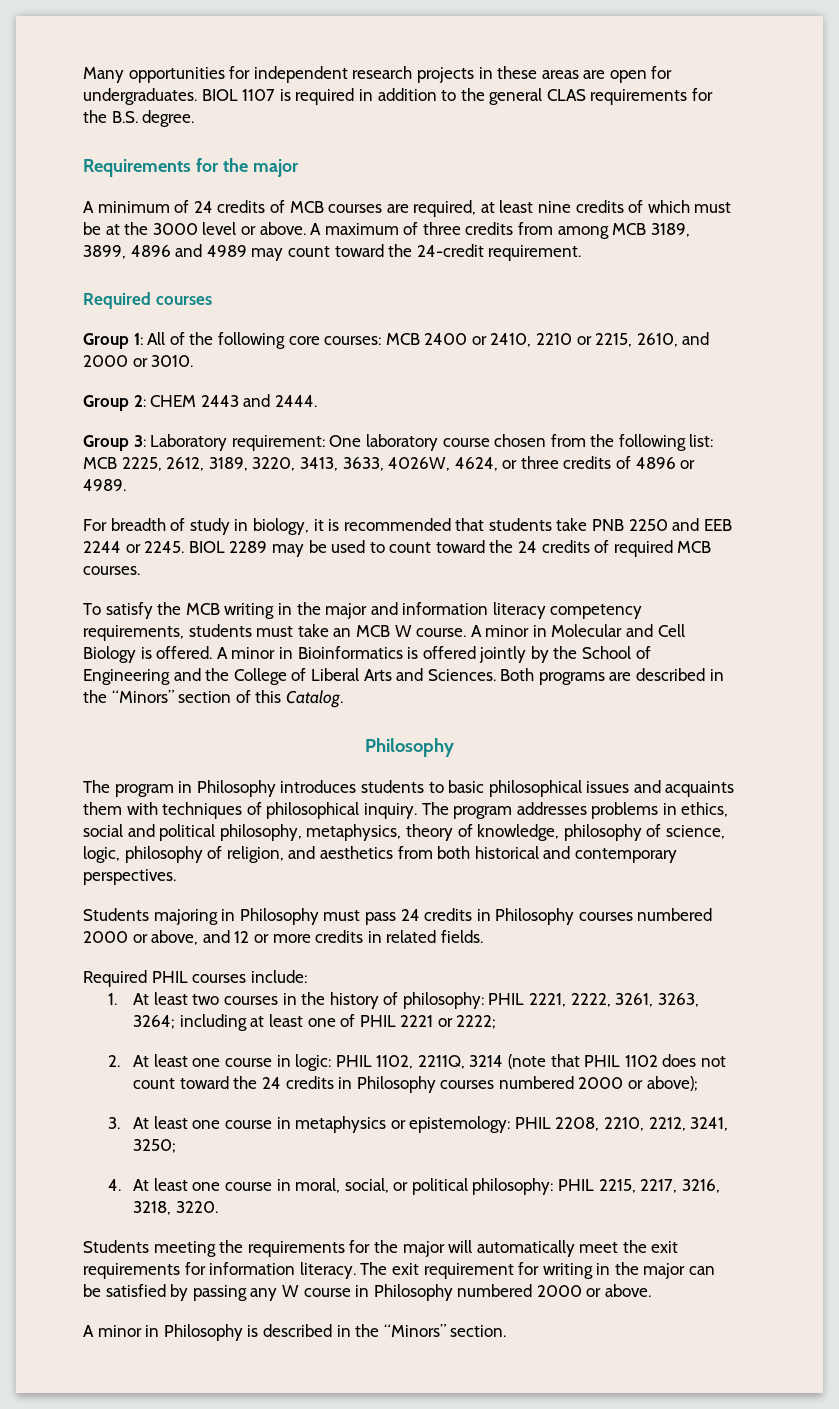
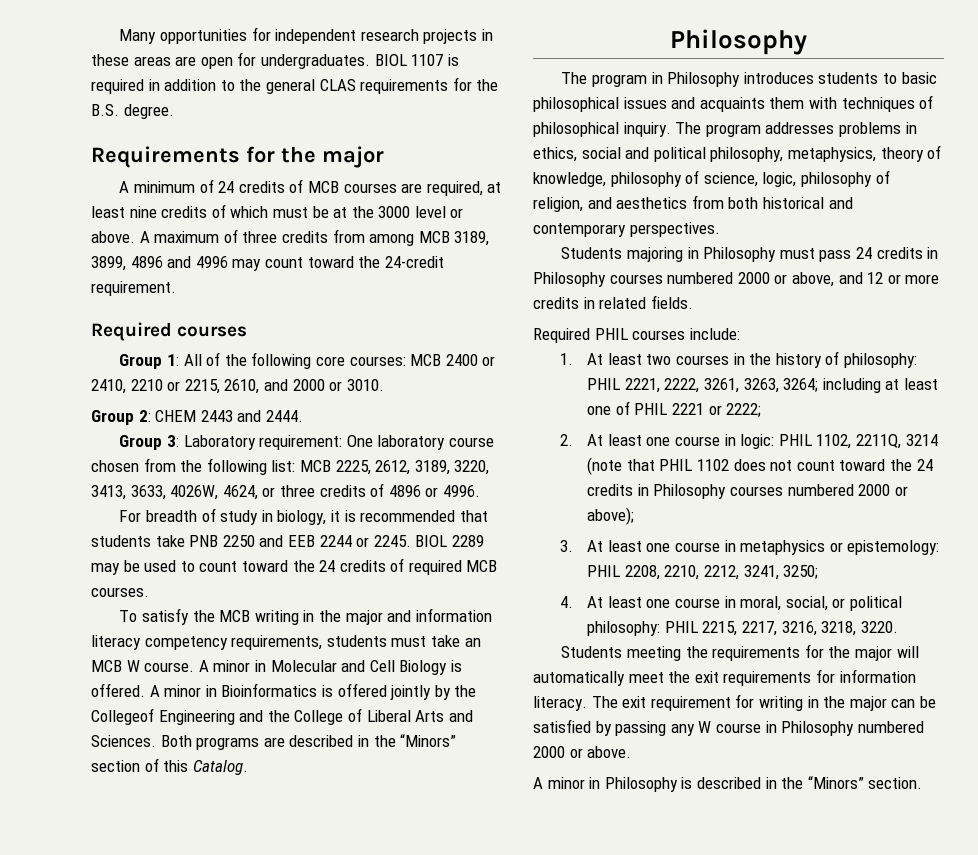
[206,245,247,257] 4989 -> [195,256,228,268] 4996
[83,479,126,491] 4989. -> [442,485,480,497] 4996.
[582,646,651,659] School of -> [91,708,154,725] Collegeof

